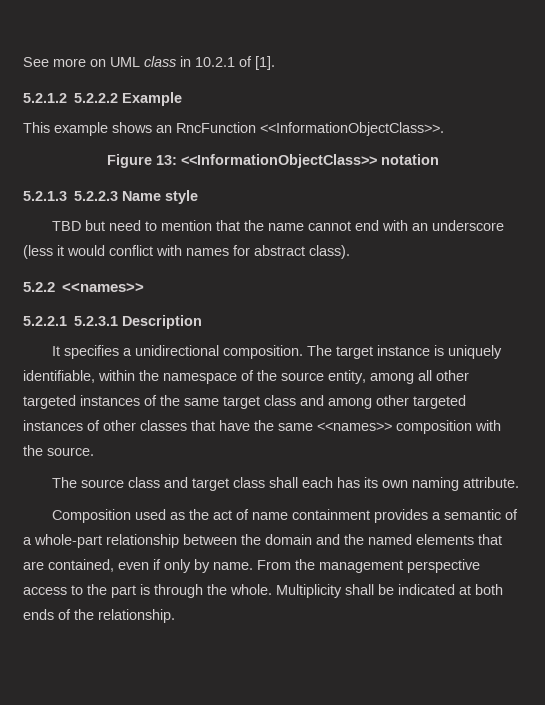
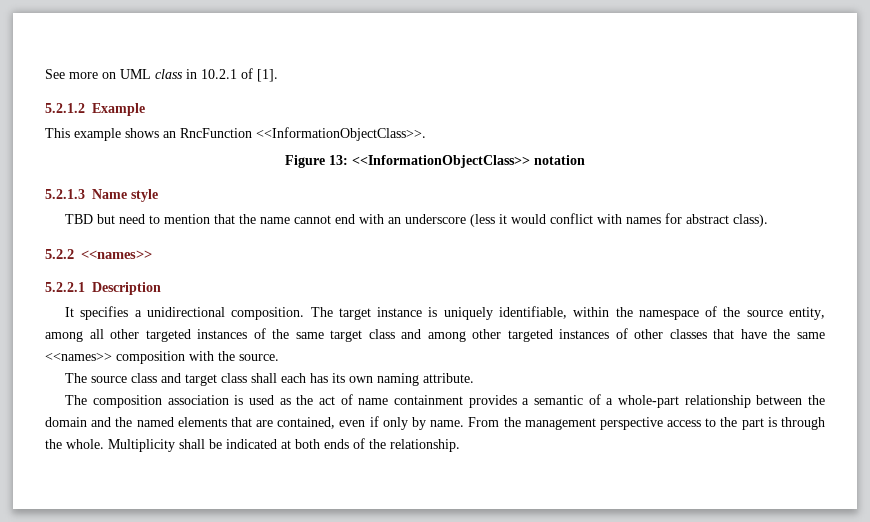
[74,93,119,103] 5.2.2.2 -> (85, 108) none
[74,191,119,201] 5.2.2.3 -> (85, 194) none
[74,316,119,326] 5.2.3.1 -> (85, 287) none
[52,509,132,523] Composition -> [65,395,244,408] The composition association is

